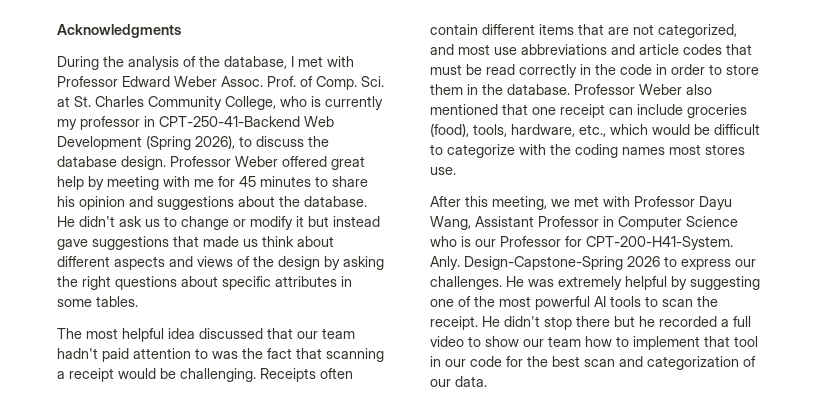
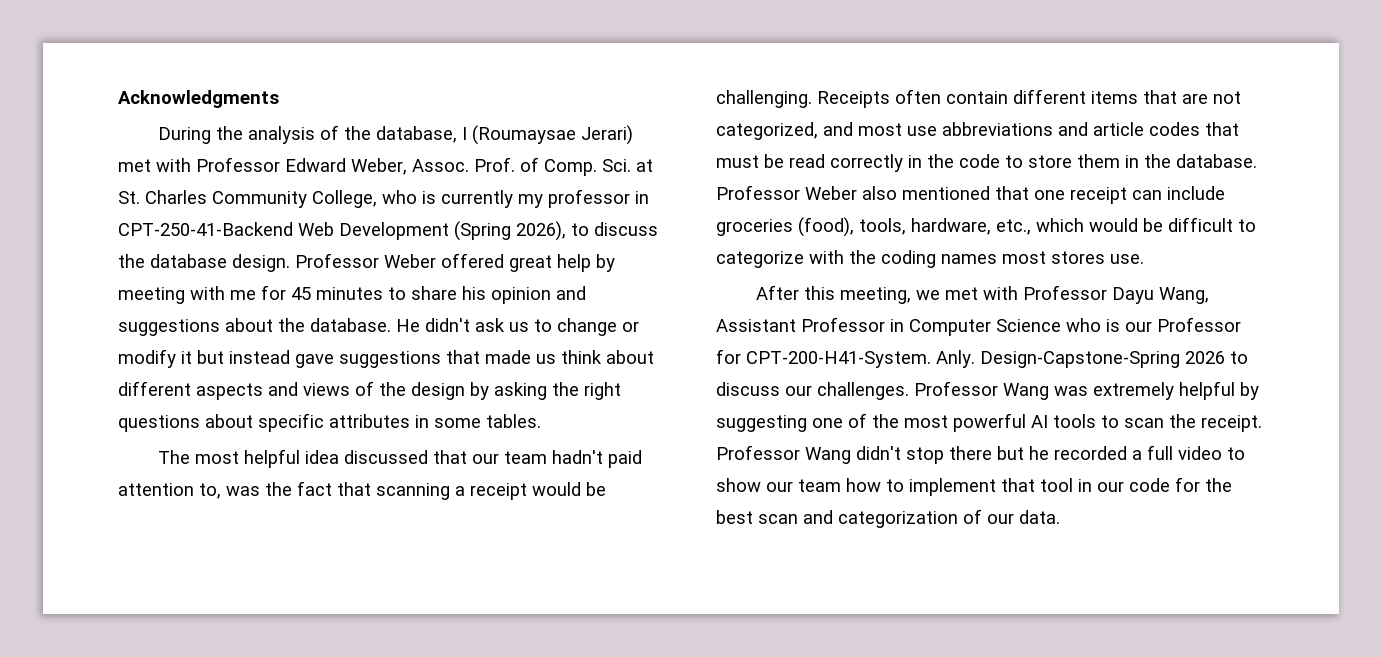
(294, 61) none -> [472,125,634,145] (Roumaysae Jerari)
[174,76,217,87] Weber -> [351,158,407,175] Weber,
[195,348,208,359] to -> [199,483,221,499] to,
[656,64,705,75] in order -> (1000, 161) none
[681,259,731,270] express -> [716,382,780,396] discuss
[506,276,524,287] He -> [914,381,1049,400] Professor Wang
[482,316,500,327] He -> [716,445,851,464] Professor Wang

